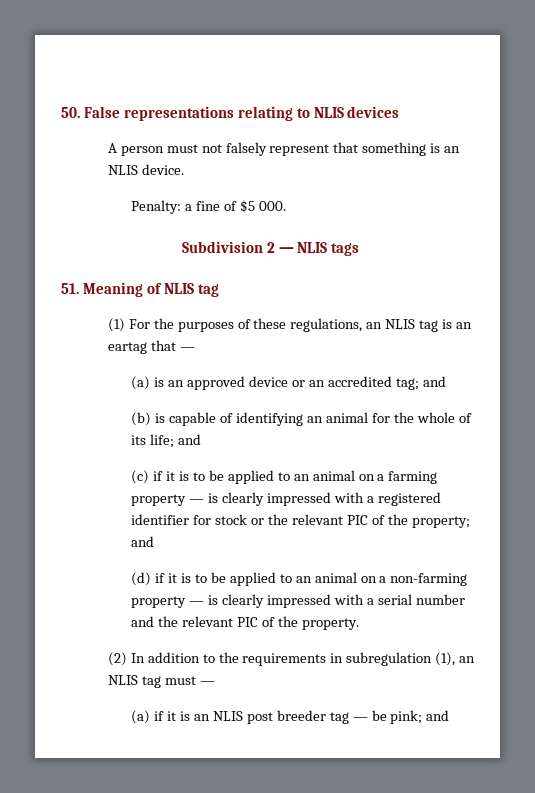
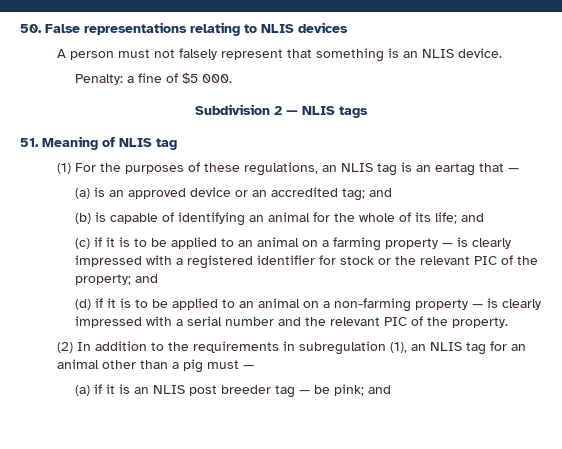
(161, 682) none -> [489,341,526,351] [56,359,203,373] for an animal other than a pig

